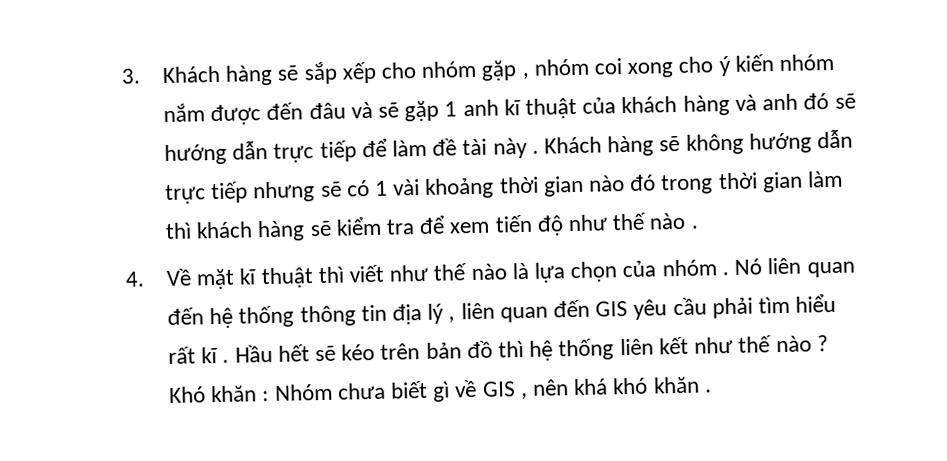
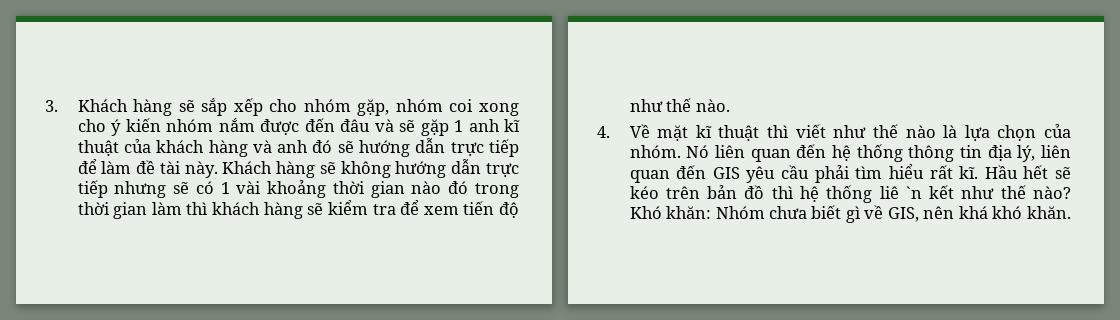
[481,60,530,81] gặp , -> [357,99,390,116] gặp,
[492,137,539,159] này . -> [184,161,218,178] này.
[649,212,699,230] nào . -> [695,99,730,112] nào.
[661,259,729,277] nhóm . -> [629,145,681,158] nhóm.
[427,303,456,324] lý , -> [1017,145,1036,162] lý,
[201,347,230,364] kĩ . -> [959,166,979,179] kĩ.
[619,338,654,356] liên -> [879,186,922,199] liê `n
[775,335,829,353] [168,385,270,403] nào ? Khó khăn : -> [1033,186,1072,199] [629,206,712,219] nào? Khó khăn:
[481,381,528,400] GIS , -> [887,207,919,222] GIS,
[652,376,712,394] khăn . -> [1026,206,1071,219] khăn.

